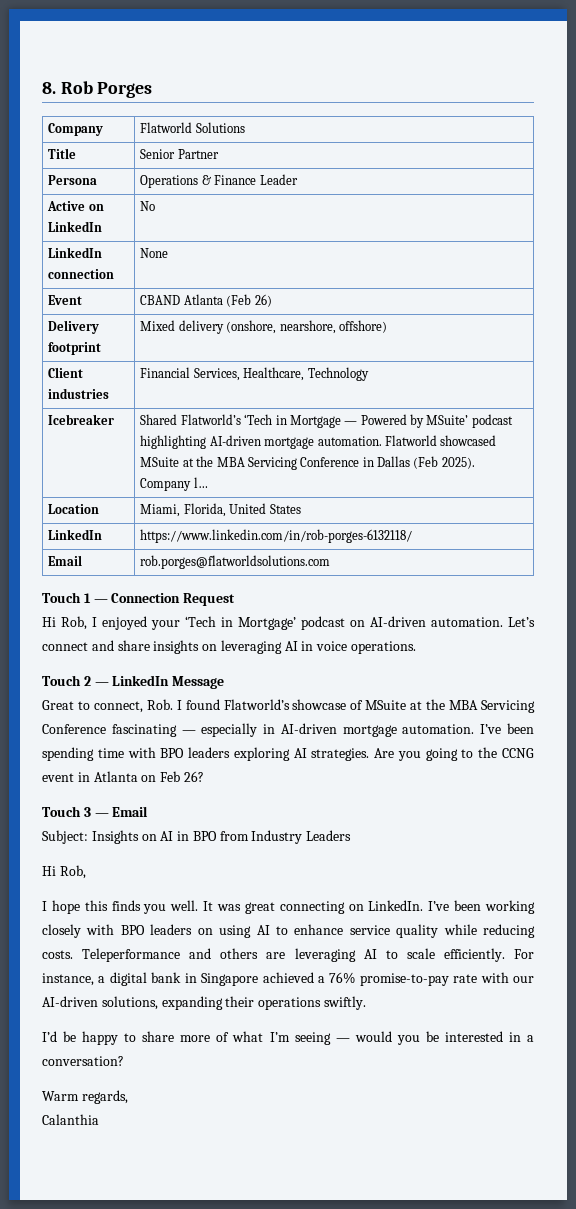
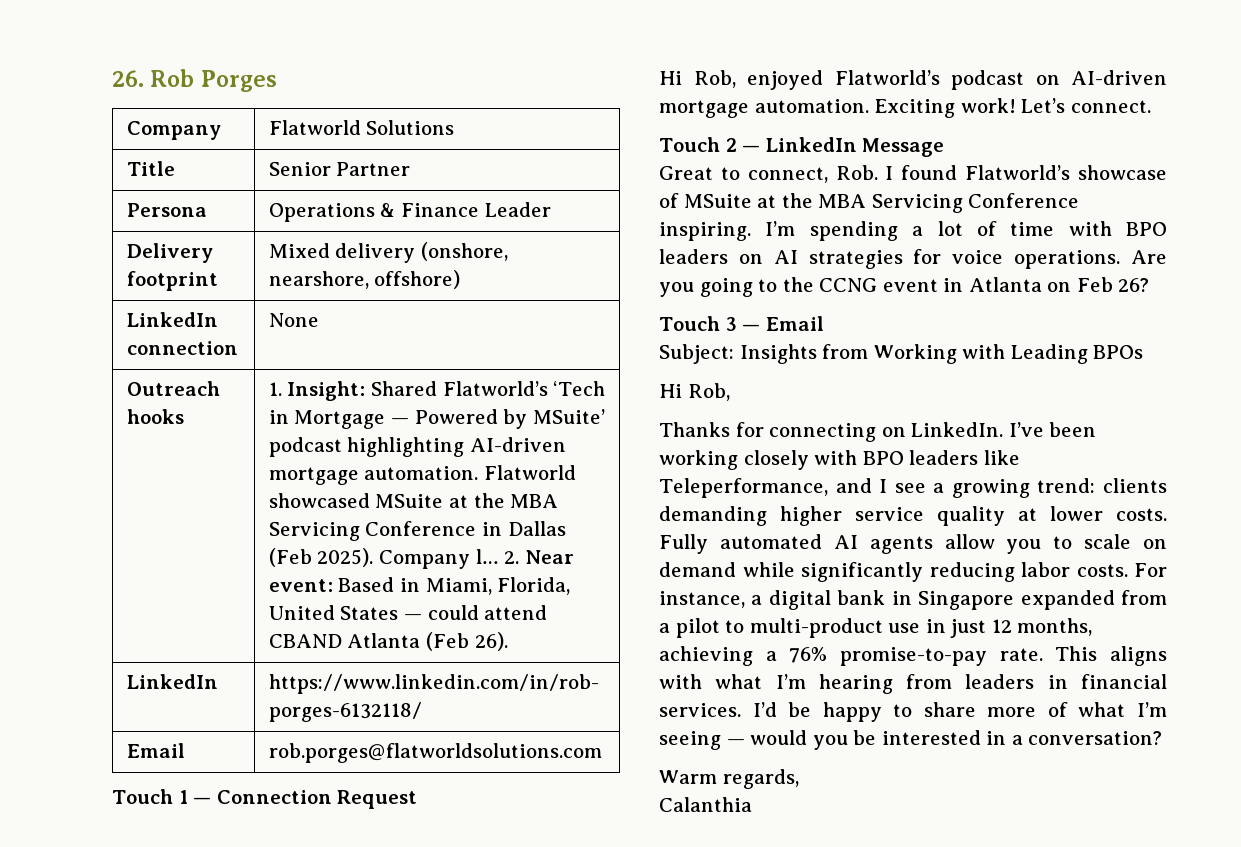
[42,82,56,94] 8. -> [112,70,144,87] 26.
[47,201,104,211] [48,221,103,232] [140,201,156,211] [48,247,103,258] [48,269,115,279] [140,248,169,258] [48,295,83,305] [140,294,272,307] // Active on LinkedIn | No // LinkedIn connection | None // Event | CBAND Atlanta (Feb 26) -> (551, 209) none
[48,367,84,378] [48,388,110,399] [140,367,369,381] [48,414,115,425] Client industries | Financial Services, Healthcare, Technology // Icebreaker | -> [126,312,218,327] [126,341,238,355] [268,313,319,327] [126,381,220,396] [126,409,184,424] [268,381,366,401] LinkedIn connection | None // Outreach hooks | 1. Insight:
[48,504,100,514] // Location | -> [504,550,574,564] [268,577,421,592] 2. Near event: Based in
(301, 509) none -> [404,605,548,620] [268,632,508,651] — could attend CBAND Atlanta (Feb 26).
[92,616,535,630] [42,640,417,654] I enjoyed your ‘Tech in Mortgage’ podcast on AI-driven automation. Let’s connect and share insights on leveraging AI in voice operations. -> [747,70,1167,90] [659,98,1151,118] enjoyed Flatworld’s podcast on AI-driven mortgage automation. Exciting work! Let’s connect.
[111,723,534,737] [42,747,370,761] fascinating — especially in AI-driven mortgage automation. I’ve been spending time with BPO leaders exploring AI strategies. -> [659,221,1167,241] [659,249,1121,269] inspiring. I’m spending a lot of time with BPO leaders on AI strategies for voice operations.
[141,830,352,844] [42,865,86,879] [42,900,275,914] on AI in BPO from Industry Leaders // Hi Rob, // I hope this finds you well. It was great -> [822,344,1144,364] [659,383,730,401] [659,422,764,437] from Working with Leading BPOs // Hi Rob, // Thanks for
[197,924,535,938] [42,948,505,962] on using AI to enhance service quality while reducing costs. Teleperformance and others are leveraging AI to scale efficiently. -> [983,450,1020,465] [659,478,1167,498] [659,506,1167,526] [659,534,1167,554] [659,562,1128,582] like Teleperformance, and I see a growing trend: clients demanding higher service quality at lower costs. Fully automated AI agents allow you to scale on demand while significantly reducing labor costs.
[262,972,535,986] [42,996,366,1010] achieved a 76% promise-to-pay rate with our AI-driven solutions, expanding their operations swiftly. // -> [1020,590,1167,610] [659,618,1093,638] [659,646,1167,666] [659,674,1167,694] [659,703,741,717] expanded from a pilot to multi-product use in just 12 months, achieving a 76% promise-to-pay rate. This aligns with what I’m hearing from leaders in financial services.

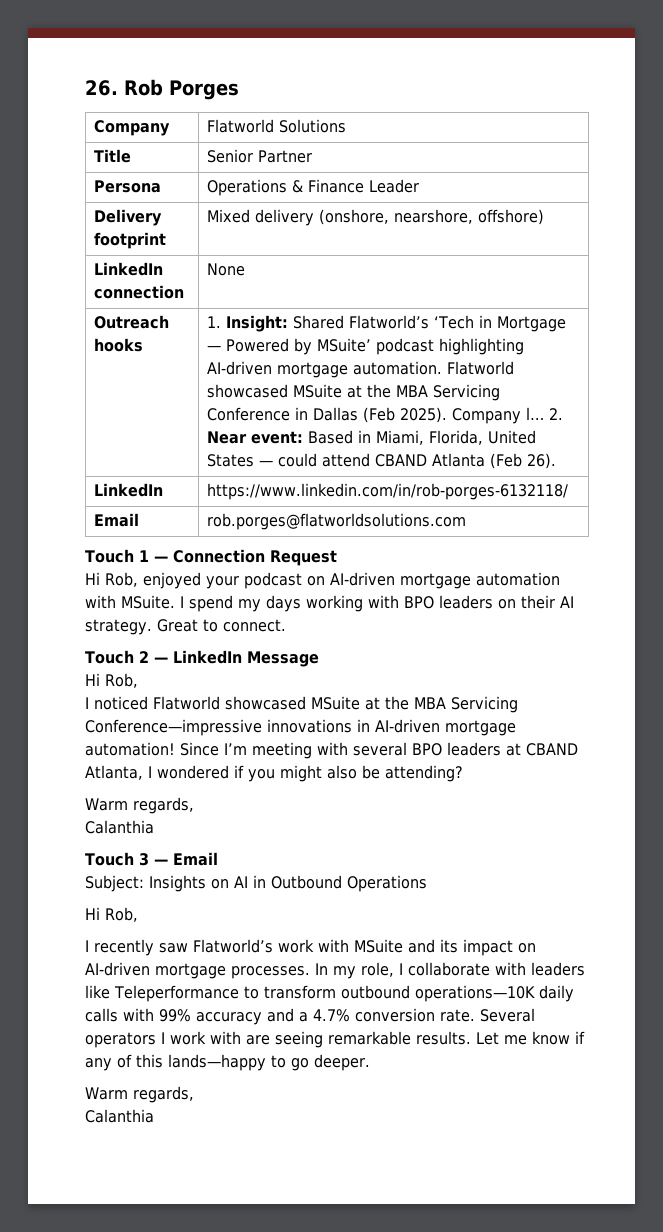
[834,70,940,85] Flatworld’s -> [206,576,239,589] your
[754,98,1066,118] automation. Exciting work! Let’s -> [476,572,560,586] [85,595,574,612] [85,619,218,635] automation with MSuite. I spend my days working with BPO leaders on their AI strategy. Great to
[659,165,1167,183] [659,193,1080,213] [659,221,1167,241] [659,249,1167,269] [659,277,1150,297] Great to connect, Rob. I found Flatworld’s showcase of MSuite at the MBA Servicing Conference inspiring. I’m spending a lot of time with BPO leaders on AI strategies for voice operations. Are you going to the CCNG event in Atlanta on Feb 26? -> [85,673,138,688] [85,696,518,713] [85,719,516,736] [85,742,578,759] [85,765,463,782] [85,797,194,814] [85,820,154,834] Hi Rob, // I noticed Flatworld showcased MSuite at the MBA Servicing Conference—impressive innovations in AI-driven mortgage automation! Since I’m meeting with several BPO leaders at CBAND Atlanta, I wondered if you might also be attending? // Warm regards, // Calanthia
[822,344,1144,364] [659,383,730,401] [659,422,1097,442] [659,450,1020,470] [659,478,1167,498] [659,506,1167,526] [659,534,1167,554] [659,562,1167,582] [659,590,1167,610] [659,618,1093,638] [659,646,1167,666] [659,674,1167,694] [659,702,1167,722] [659,730,1163,750] from Working with Leading BPOs // Hi Rob, // Thanks for connecting on LinkedIn. I’ve been working closely with BPO leaders like Teleperformance, and I see a growing trend: clients demanding higher service quality at lower costs. Fully automated AI agents allow you to scale on demand while significantly reducing labor costs. For instance, a digital bank in Singapore expanded from a pilot to multi-product use in just 12 months, achieving a 76% promise-to-pay rate. This aligns with what I’m hearing from leaders in financial services. I’d be happy to share more of what I’m seeing — would you be interested in a conversation? -> [211,875,427,892] [85,907,138,922] [85,939,536,956] [85,962,585,979] [85,985,574,1002] [85,1008,535,1025] [85,1031,585,1048] [85,1054,370,1071] on AI in Outbound Operations // Hi Rob, // I recently saw Flatworld’s work with MSuite and its impact on AI-driven mortgage processes. In my role, I collaborate with leaders like Teleperformance to transform outbound operations—10K daily calls with 99% accuracy and a 4.7% conversion rate. Several operators I work with are seeing remarkable results. Let me know if any of this lands—happy to go deeper.

